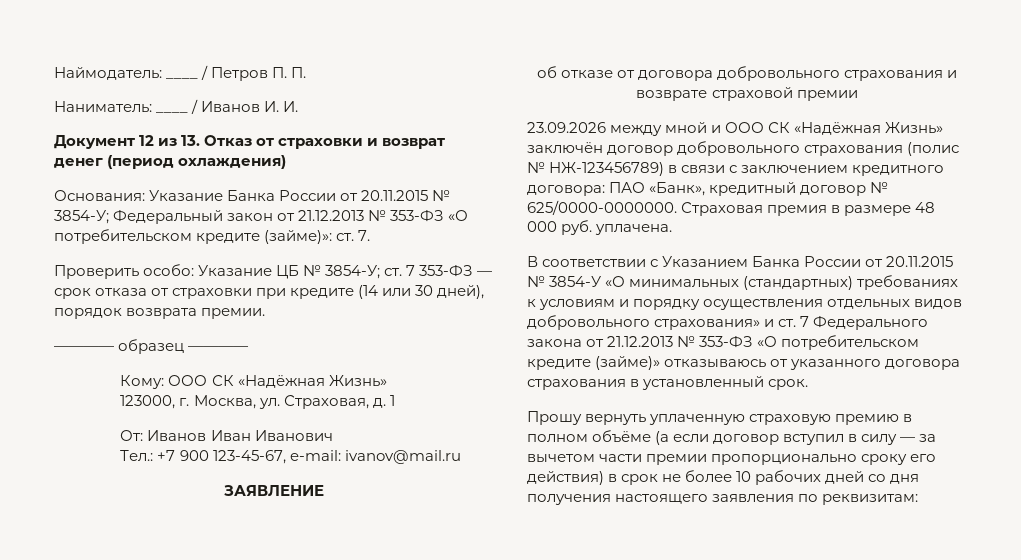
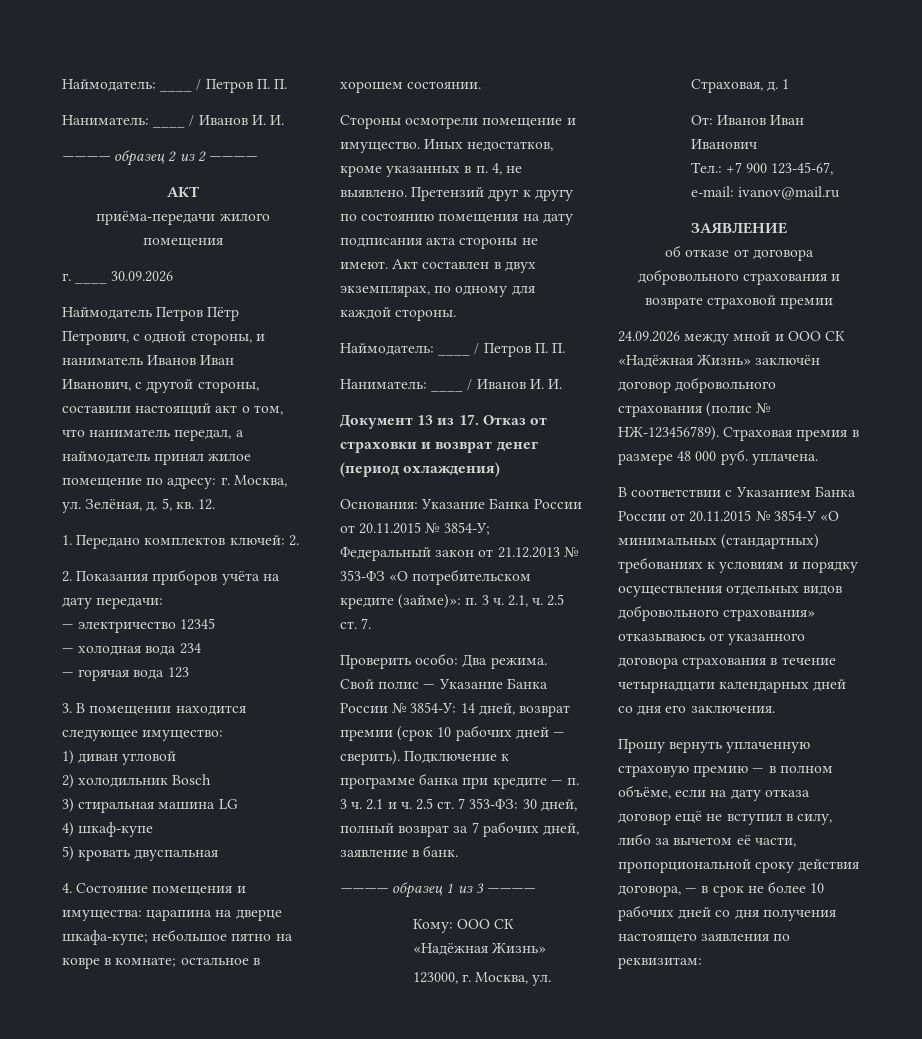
[54,135,201,149] Документ 12 из 13. -> [62,150,257,166] [167,186,199,198] [96,211,270,225] [143,238,223,248] [62,273,71,281] [75,271,174,284] [62,307,240,321] [62,331,265,345] [62,355,235,365] [62,379,259,393] [62,403,283,416] [62,429,244,441] [62,451,252,465] [62,475,287,489] [62,498,215,513] [62,535,299,549] [62,569,280,585] [62,597,164,609] [62,618,216,633] [62,643,201,656] [62,667,189,681] [62,703,246,716] [62,729,224,741] [62,750,177,765] [62,774,212,789] [62,798,238,813] [62,822,154,837] [62,846,219,861] [62,883,246,896] [62,909,282,921] [62,929,293,945] [62,957,260,969] [340,81,482,93] [340,115,576,129] [340,139,554,153] [340,163,522,177] [340,187,573,201] [340,213,573,225] [340,237,538,249] [340,259,536,273] [340,285,535,297] [340,307,457,321] [340,343,565,357] [340,379,427,389] [431,379,562,392] [340,414,479,429] ———— образец 2 из 2 ———— // АКТ // приёма-передачи жилого помещения // г. ____ 30.09.2026 // Наймодатель Петров Пётр Петрович, с одной стороны, и наниматель Иванов Иван Иванович, с другой стороны, составили настоящий акт о том, что наниматель передал, а наймодатель принял жилое помещение по адресу: г. Москва, ул. Зелёная, д. 5, кв. 12. // 1. Передано комплектов ключей: 2. // 2. Показания приборов учёта на дату передачи: // — электричество 12345 // — холодная вода 234 // — горячая вода 123 // 3. В помещении находится следующее имущество: // 1) диван угловой // 2) холодильник Bosch // 3) стиральная машина LG // 4) шкаф-купе // 5) кровать двуспальная // 4. Состояние помещения и имущества: царапина на дверце шкафа-купе; небольшое пятно на ковре в комнате; остальное в хорошем состоянии. // Стороны осмотрели помещение и имущество. Иных недостатков, кроме указанных в п. 4, не выявлено. Претензий друг к другу по состоянию помещения на дату подписания акта стороны не имеют. Акт составлен в двух экземплярах, по одному для каждой стороны. // Наймодатель: ____ / Петров П. П. // Наниматель: ____ / Иванов И. И. // Документ 13 из 17.
[336,230,371,241] [54,264,493,279] [54,285,485,299] [54,308,266,319] [54,339,185,354] ст. 7. // Проверить особо: Указание ЦБ № 3854-У; ст. 7 353-ФЗ — срок отказа от страховки при кредите (14 или 30 дней), порядок возврата премии. // ———— образец -> [465,594,565,607] [340,618,372,629] [340,653,547,669] [340,678,548,689] [340,702,570,717] [340,725,565,741] [340,750,510,765] [340,773,579,789] [340,798,577,812] [340,821,579,837] [340,845,459,857] [340,882,484,898] п. 3 ч. 2.1, ч. 2.5 ст. 7. // Проверить особо: Два режима. Свой полис — Указание Банка России № 3854-У: 14 дней, возврат премии (срок 10 рабочих дней — сверить). Подключение к программе банка при кредите — п. 3 ч. 2.1 и ч. 2.5 ст. 7 353-ФЗ: 30 дней, полный возврат за 7 рабочих дней, заявление в банк. // ———— образец 1 из 3
[527,122,606,133] 23.09.2026 -> [618,331,680,342] 24.09.2026
[549,162,945,176] [527,182,889,196] [527,200,677,215] НЖ-123456789) в связи с заключением кредитного договора: ПАО «Банк», кредитный договор № 625/0000-0000000. -> [618,426,719,441] НЖ-123456789).
[764,316,929,330] [527,335,920,350] [527,356,661,370] и ст. 7 Федерального закона от 21.12.2013 № 353-ФЗ «О потребительском кредите (займе)» -> (816, 615) none
[642,376,809,390] установленный срок. -> [781,657,836,665] [618,679,847,693] [618,705,775,716] течение четырнадцати календарных дней со дня его заключения.
(900, 419) none -> [752,768,765,773] —
[592,430,937,445] [527,454,937,465] [527,471,604,485] объёме (а если договор вступил в силу — за вычетом части премии пропорционально сроку его действия) -> [618,785,810,801] [618,811,832,825] [618,833,796,847] [618,859,860,873] [618,885,698,897] объёме, если на дату отказа договор ещё не вступил в силу, либо за вычетом её части, пропорциональной сроку действия договора, —

